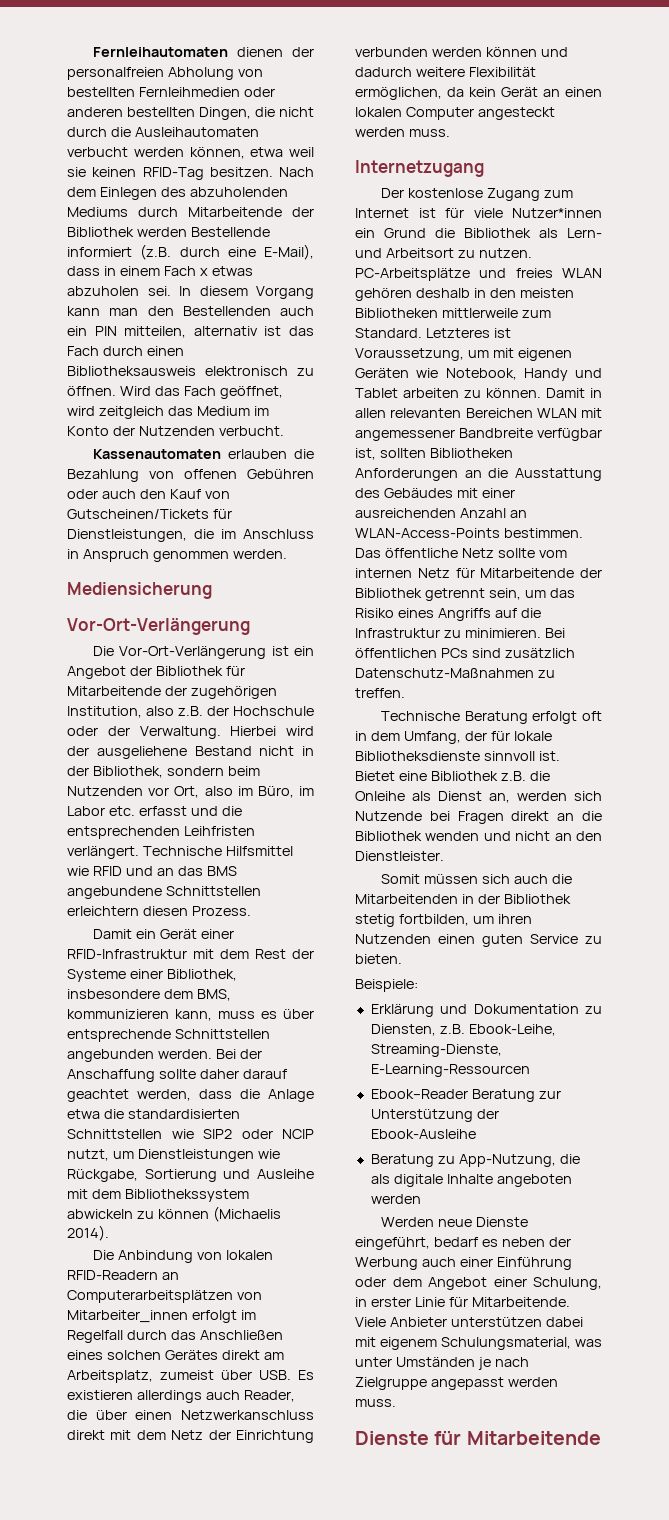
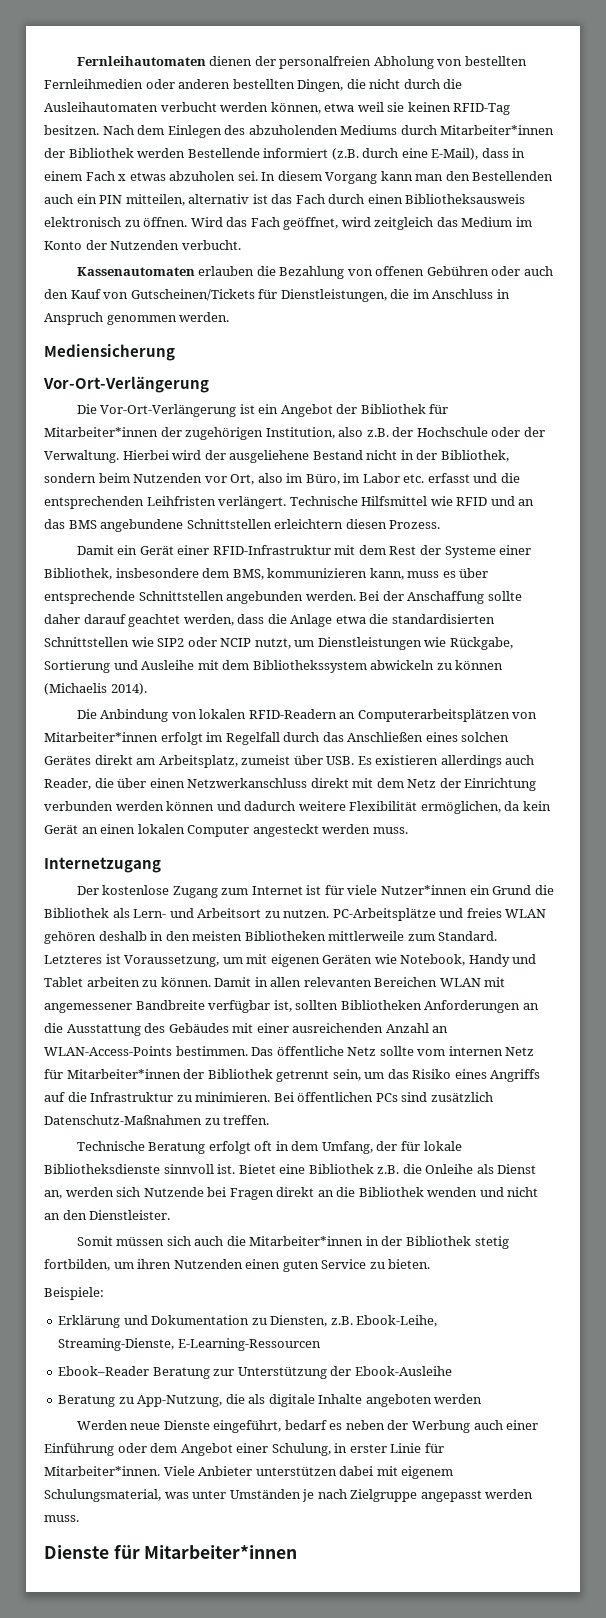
[188,207,282,217] Mitarbeitende -> [440,125,555,135] Mitarbeiter*innen
[67,686,161,696] Mitarbeitende -> [44,427,158,437] Mitarbeiter*innen
[67,1310,188,1323] Mitarbeiter_innen -> [44,732,158,742] Mitarbeiter*innen
[480,568,575,578] Mitarbeitende -> [66,1069,181,1079] Mitarbeiter*innen
[355,894,458,904] Mitarbeitenden -> [249,1236,364,1246] Mitarbeiter*innen
[471,1297,570,1307] Mitarbeitende. -> [44,1466,160,1476] Mitarbeiter*innen.
[466,1431,601,1445] Mitarbeitende -> [144,1545,298,1559] Mitarbeiter*innen

